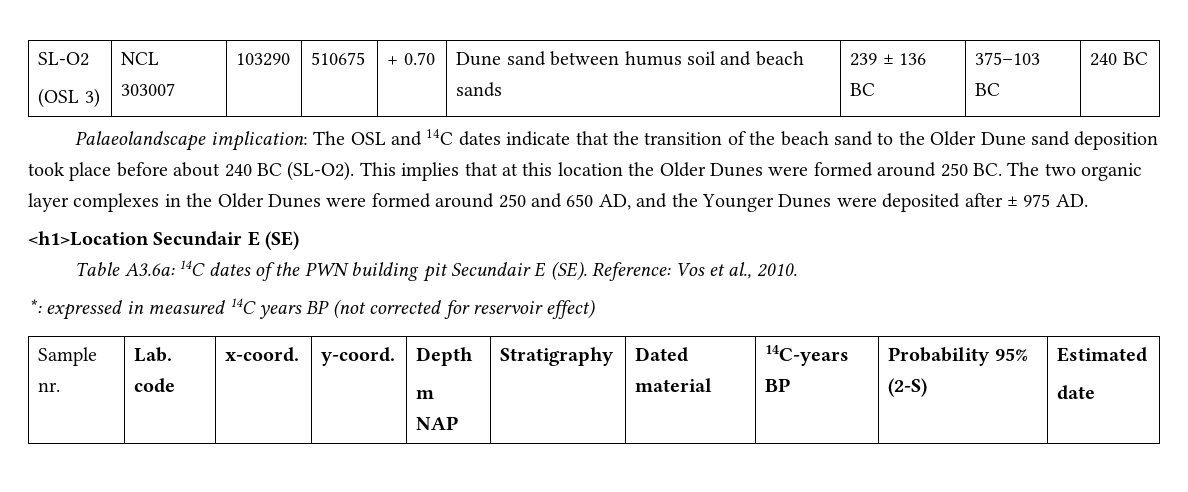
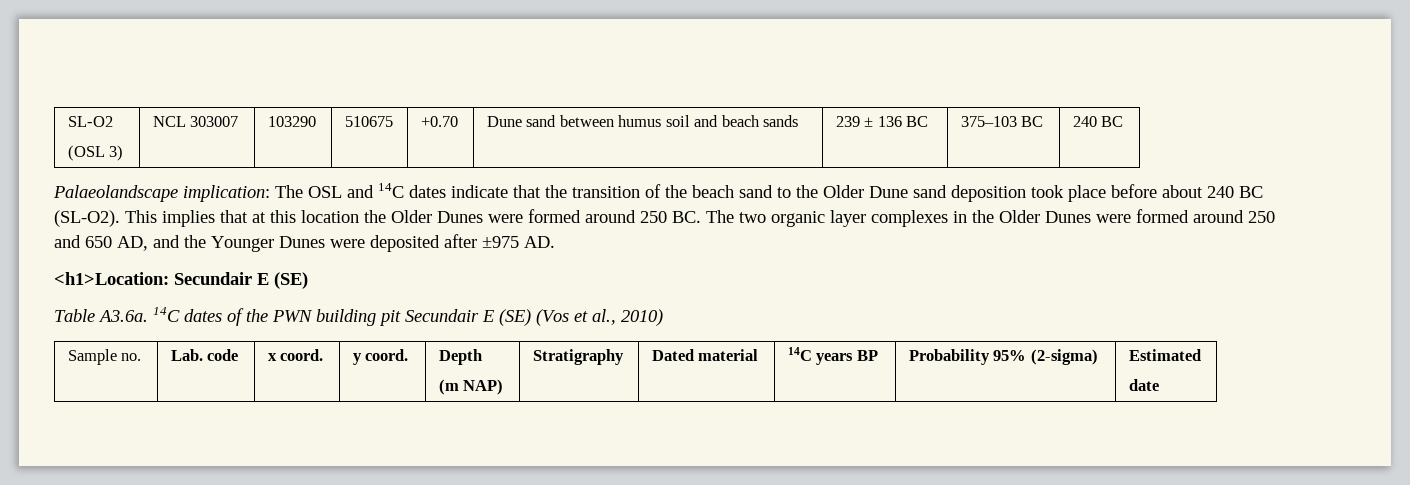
[387,52,435,65] + 0.70 -> [420,116,458,127] +0.70
[1006,194,1051,207] ± 975 -> [482,236,519,248] ±975
[28,231,149,246] <h1>Location -> [54,272,169,285] <h1>Location:
[124,263,175,276] A3.6a: -> [98,310,148,322] A3.6a.
[550,261,797,281] [28,298,596,320] (SE). Reference: Vos et al., 2010. // *: expressed in measured 14C years BP (not corrected for reservoir effect) -> [499,309,663,326] (SE) (Vos et al., 2010)
[38,382,61,392] nr. -> [121,353,142,361] no.
[225,347,300,362] [321,347,396,366] x-coord. | y-coord. -> [267,349,324,361] [352,349,409,365] x coord. | y coord.
[416,389,435,399] [416,416,459,430] m NAP -> [438,379,504,395] (m NAP)
[765,345,850,366] 14C-years -> [787,347,854,365] 14C years
[888,378,928,397] (2-S) -> [1030,349,1098,365] (2-sigma)

